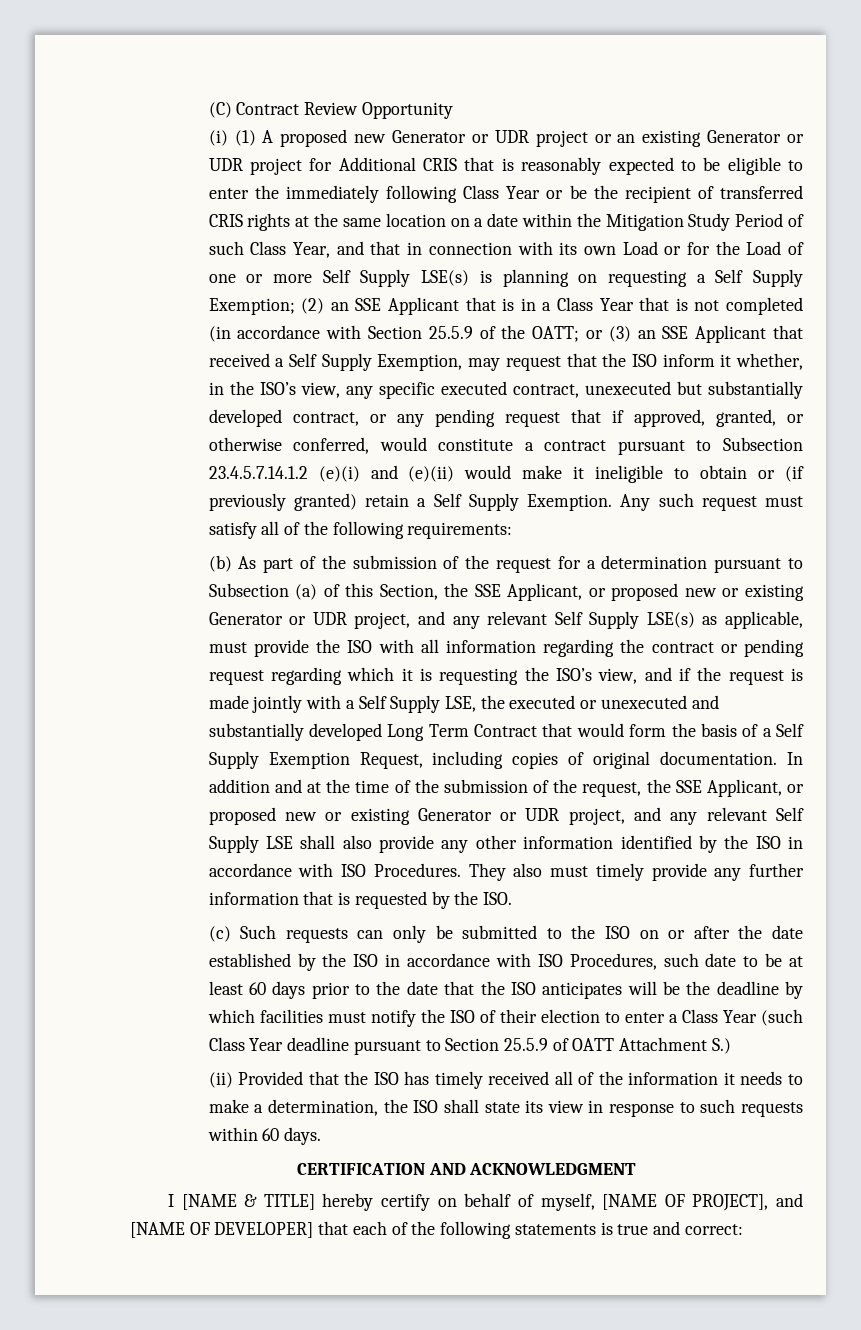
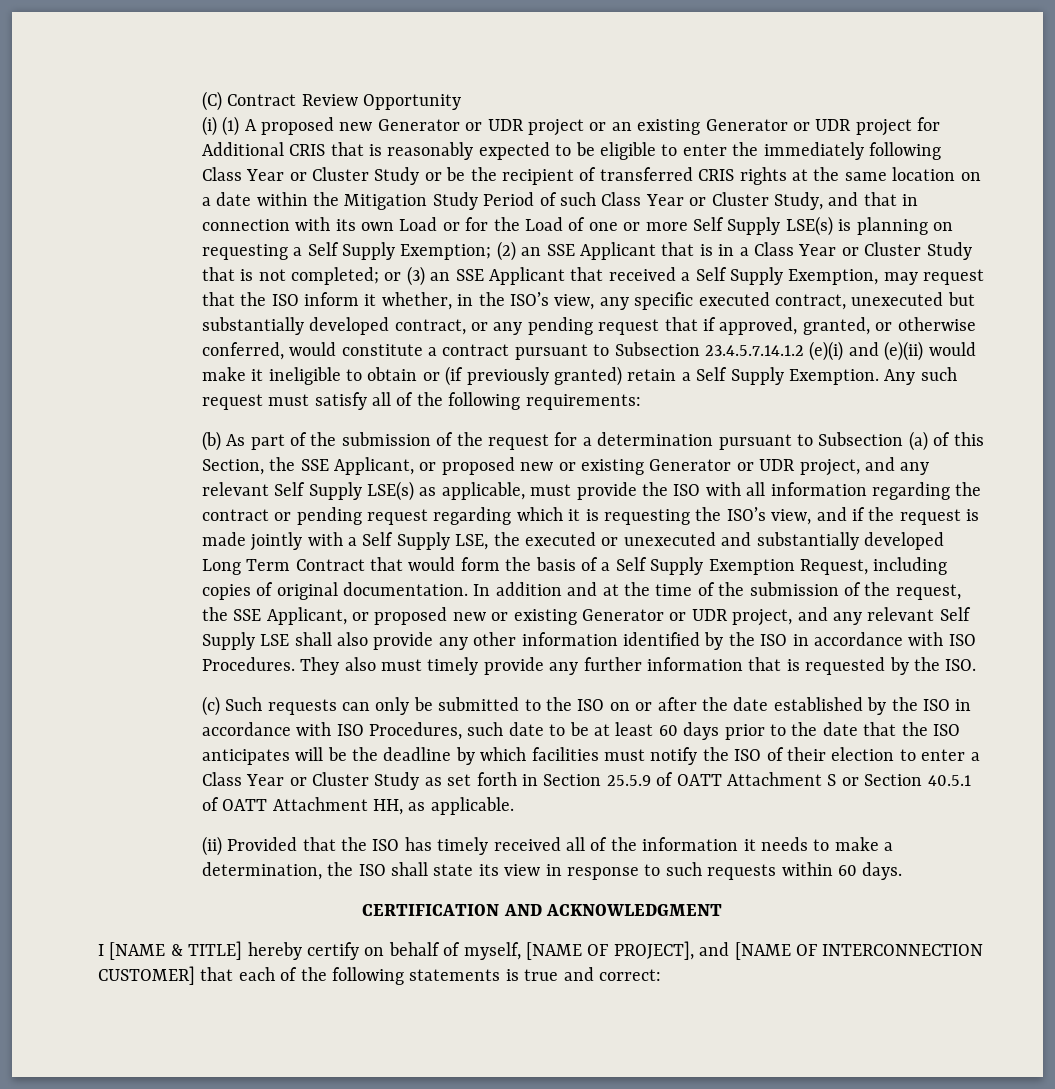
(564, 194) none -> [311,167,442,185] Cluster Study or
[293,242,331,258] Year, -> [645,192,823,210] Year or Cluster Study,
[639,297,804,315] [208,325,580,342] that is not completed (in accordance with Section 25.5.9 of the OATT; -> [841,242,972,260] [201,267,379,285] or Cluster Study that is not completed;
[761,1009,803,1026] [208,1037,441,1055] (such Class Year deadline pursuant to -> [289,772,538,790] or Cluster Study as set forth in
[711,1038,731,1054] S.) -> [827,774,971,786] [201,797,514,815] S or Section 40.5.1 of OATT Attachment HH, as applicable.
[214,1222,314,1238] DEVELOPER] -> [822,944,984,956] [98,966,195,985] INTERCONNECTION CUSTOMER]

